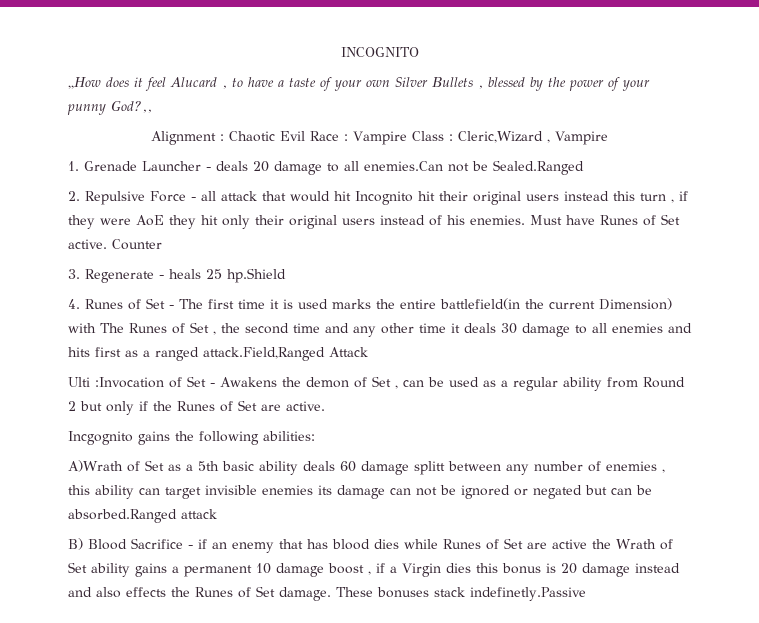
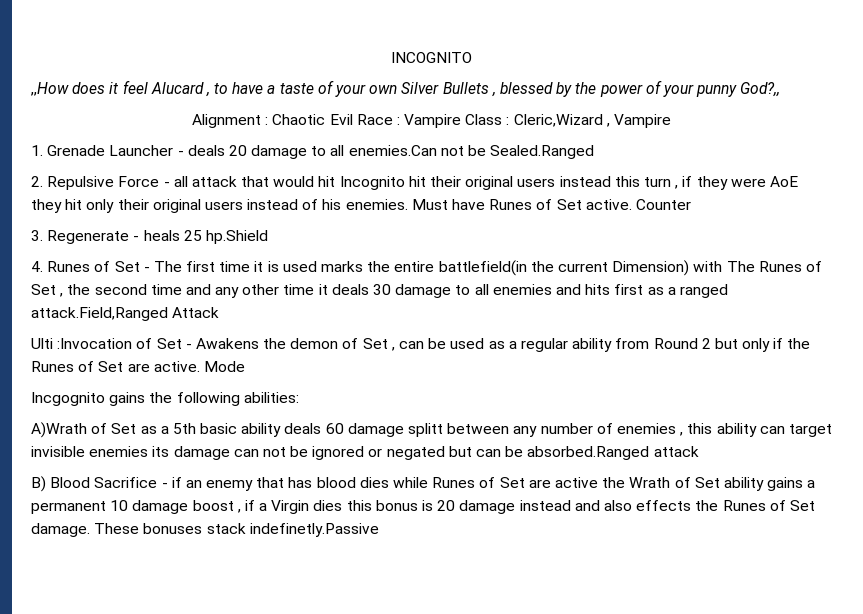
(325, 406) none -> [203,361,245,372] Mode

